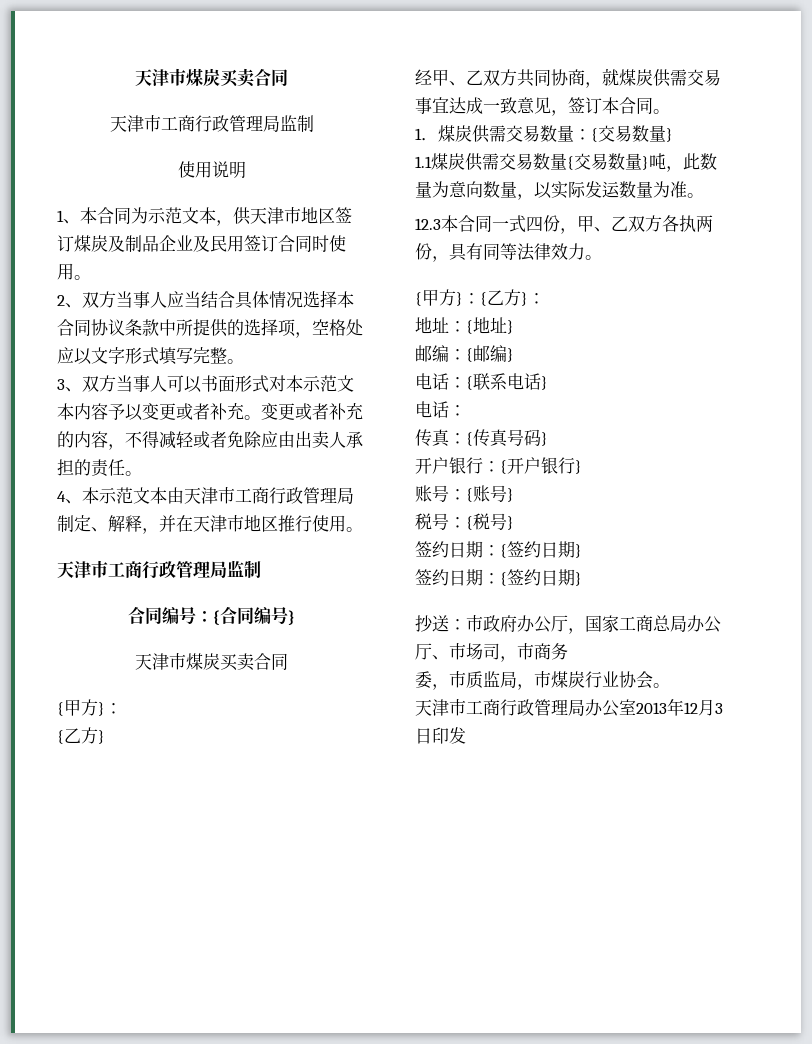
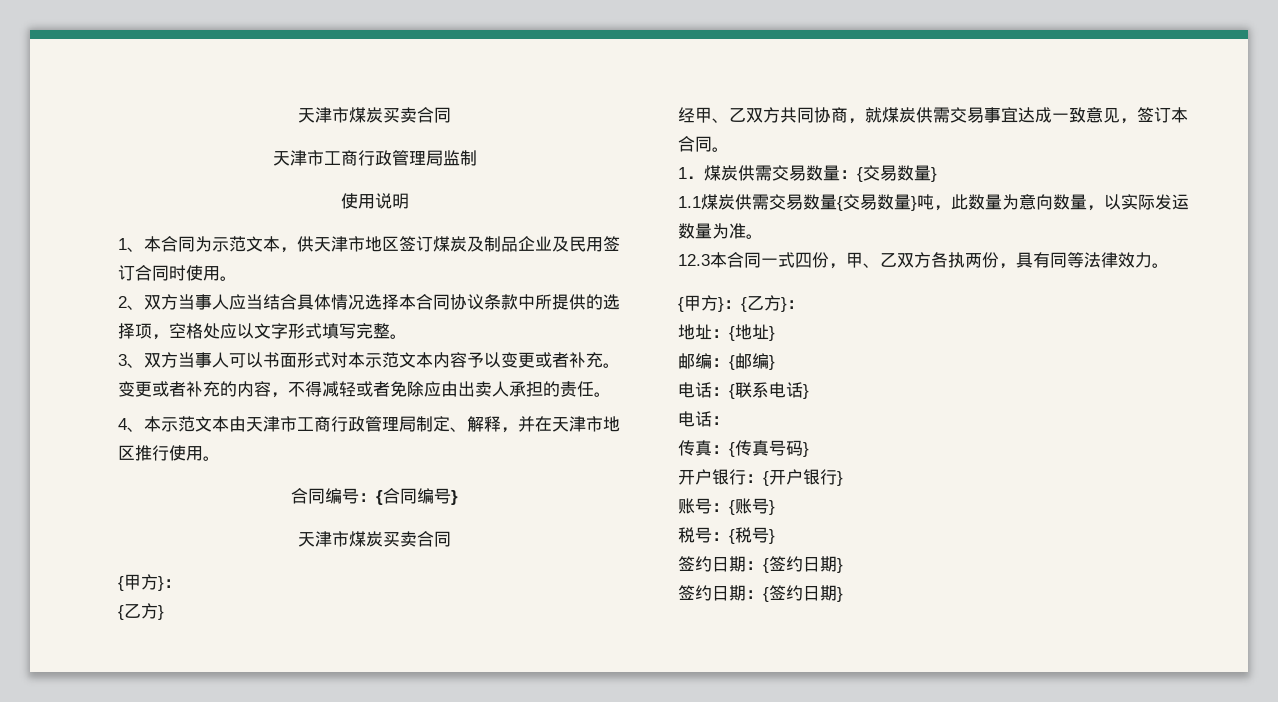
[57,560,261,579] // 天津市工商行政管理局监制 -> (220, 458) none
[415,615,721,634] [415,643,568,662] [415,671,670,690] [415,698,723,717] [415,727,466,744] // 抄送：市政府办公厅，国家工商总局办公厅、市场司，市商务 // 委，市质监局，市煤炭行业协会。 // 天津市工商行政管理局办公室2013年12月3日印发 -> (843, 594) none

